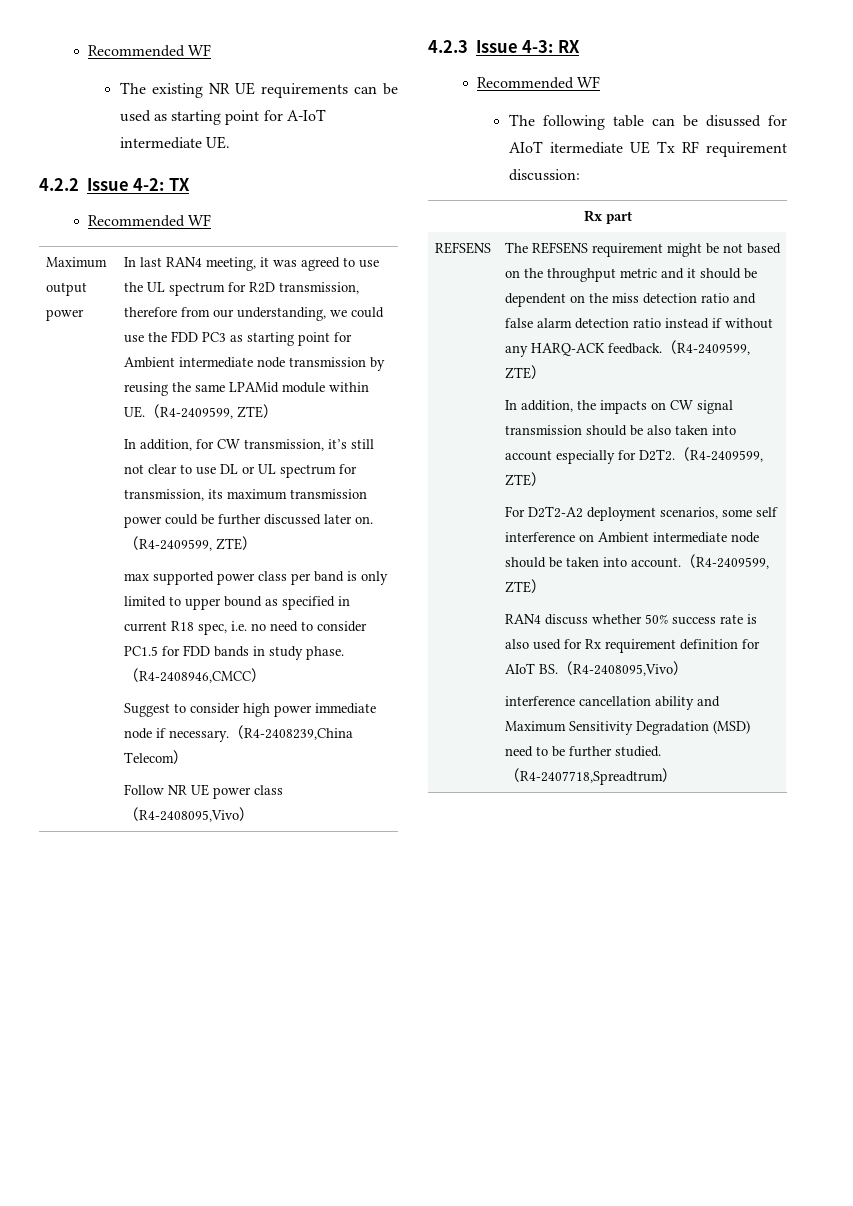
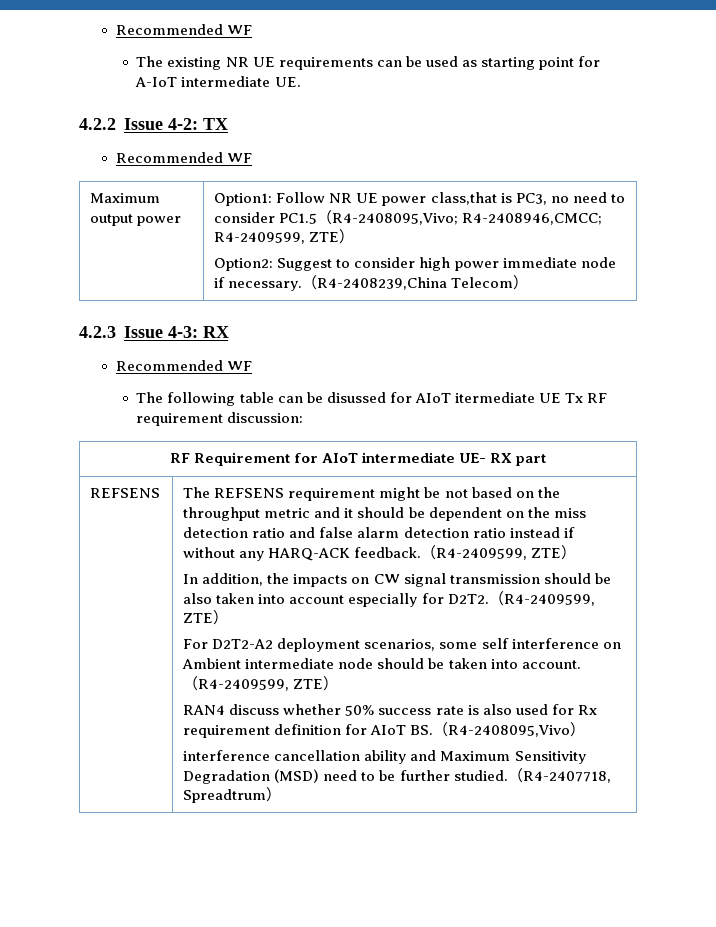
[123,257,379,271] [123,282,359,296] [123,307,384,321] [123,331,352,346] [123,357,385,371] [123,382,369,396] [123,404,278,419] [123,439,374,451] [123,464,357,478] [123,489,367,501] [123,514,373,528] [123,536,257,551] [123,571,388,585] [123,596,350,610] [123,621,247,635] In last RAN4 meeting, it was agreed to use the UL spectrum for R2D transmission, therefore from our understanding, we could use the FDD PC3 as starting point for Ambient intermediate node transmission by reusing the same LPAMid module within UE.（R4-2409599, ZTE） // In addition, for CW transmission, it’s still not clear to use DL or UL spectrum for transmission, its maximum transmission power could be further discussed later on.（R4-2409599, ZTE） // max supported power class per band is only limited to upper bound as specified in current R18 spec, i.e. -> [214,192,547,206] Option1: Follow NR UE power class,that is PC3,
[161,645,344,660] [123,668,266,683] for FDD bands in study phase.（R4-2408946,CMCC） // -> [317,210,603,225] [214,229,355,244] [214,258,274,271] （R4-2408095,Vivo; R4-2408946,CMCC; R4-2409599, ZTE） // Option2:
[123,784,283,799] [123,807,254,822] // Follow NR UE power class（R4-2408095,Vivo） -> (529, 282) none
[583,210,602,222] Rx -> [169,452,513,466] RF Requirement for AIoT intermediate UE- RX
[519,771,663,785] R4-2407718,Spreadtrum -> [522,771,611,783] [183,789,267,803] R4-2407718, Spreadtrum

